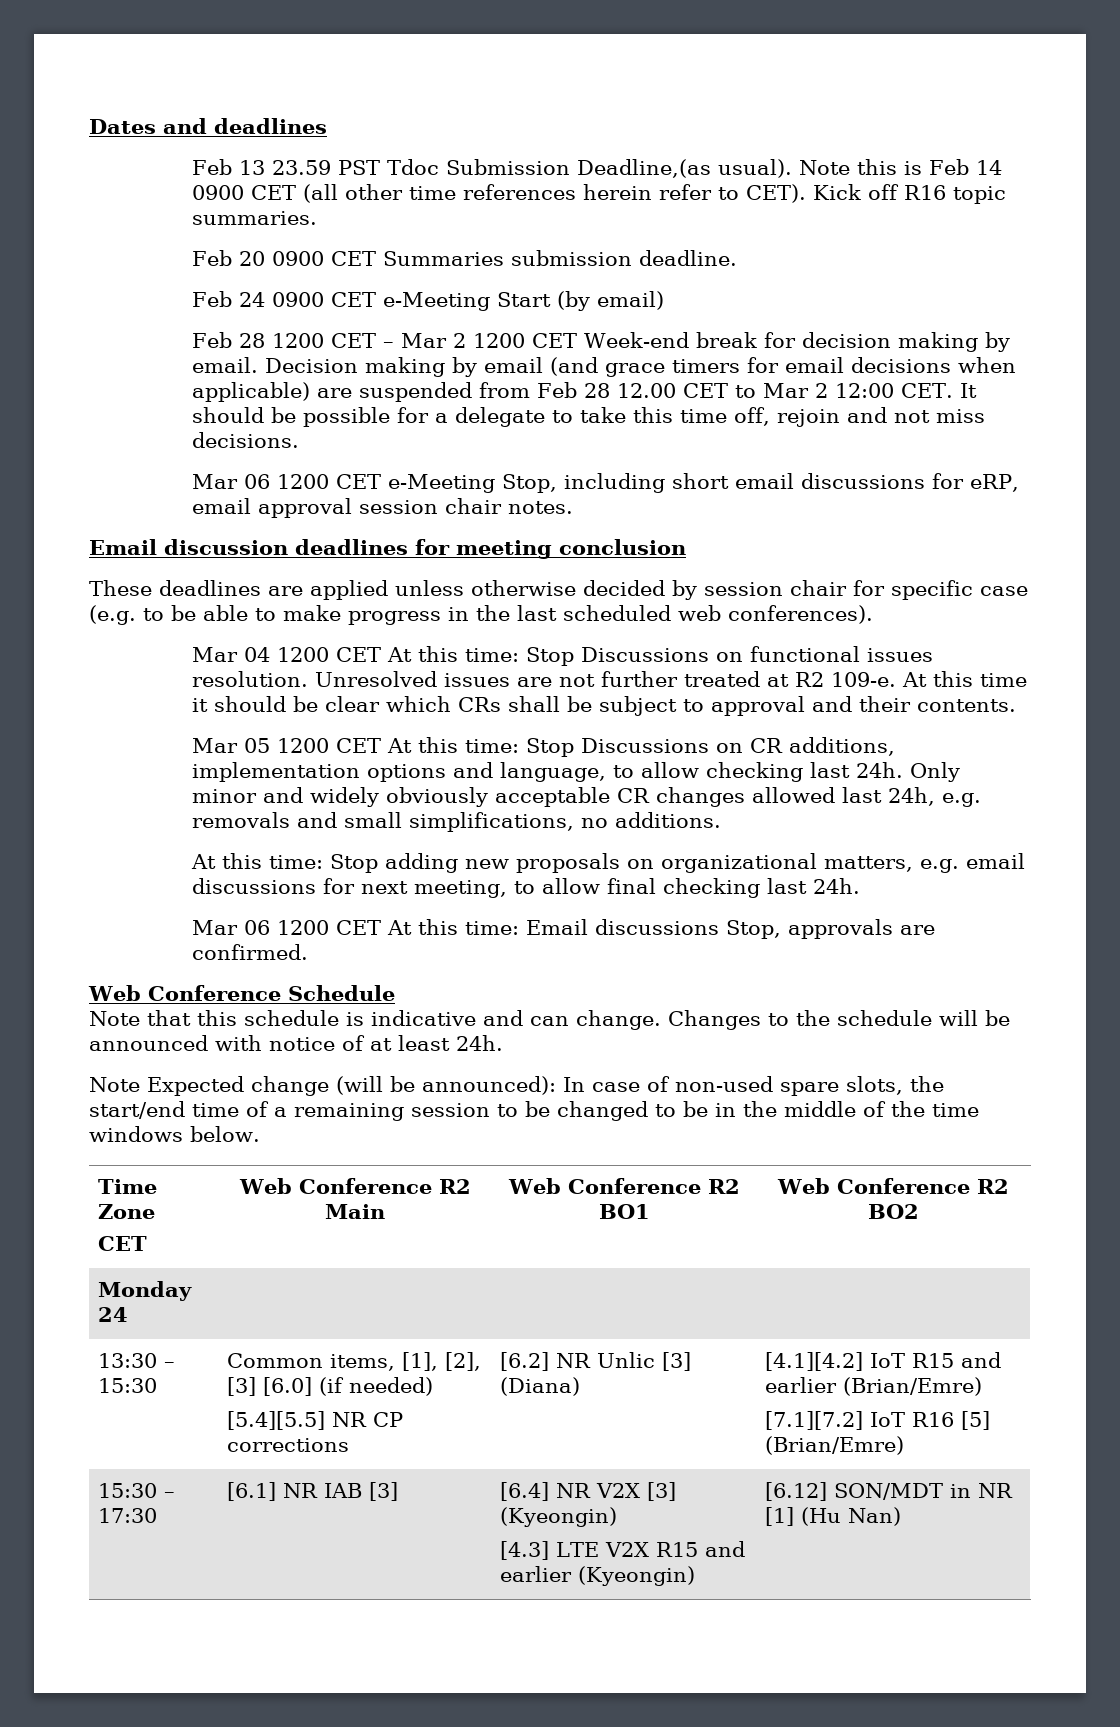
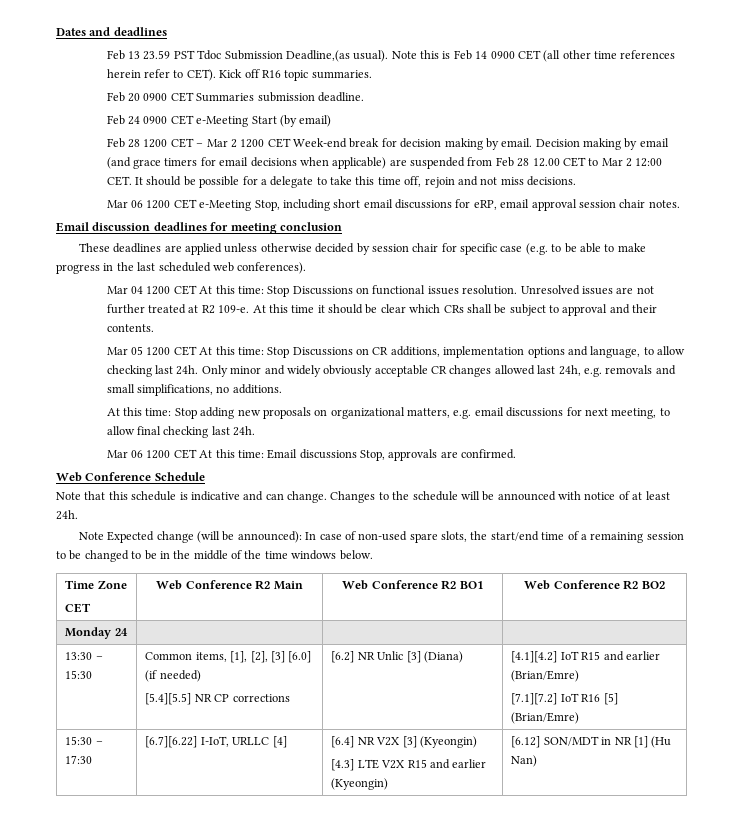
[226,1482,398,1501] [6.1] NR IAB [3] -> [145,736,287,748] [6.7][6.22] I-IoT, URLLC [4]

